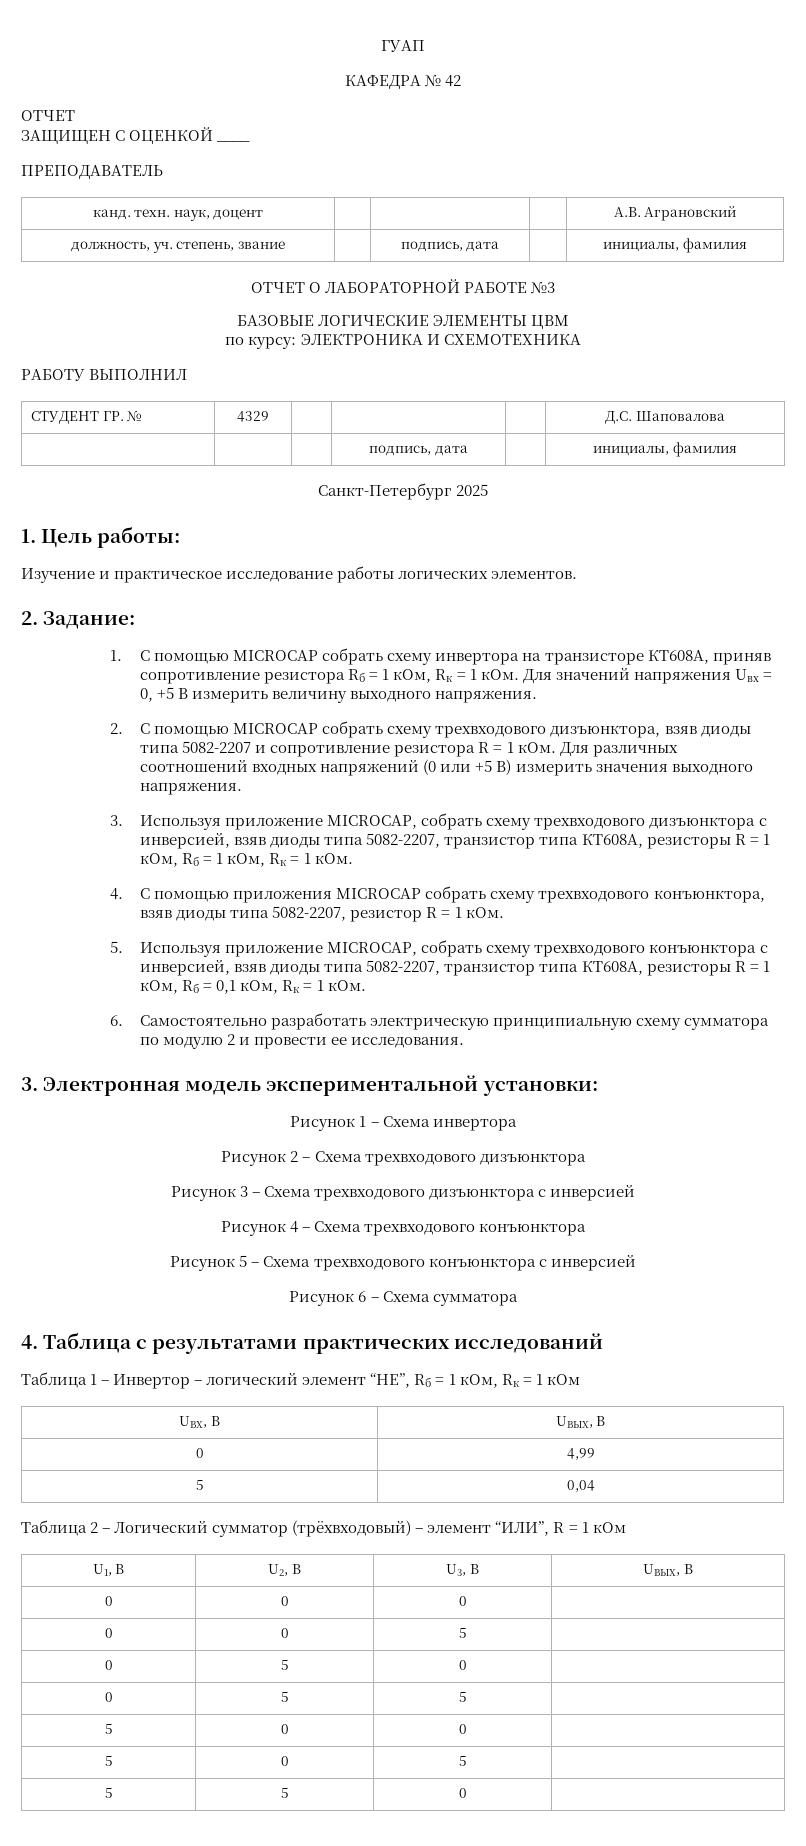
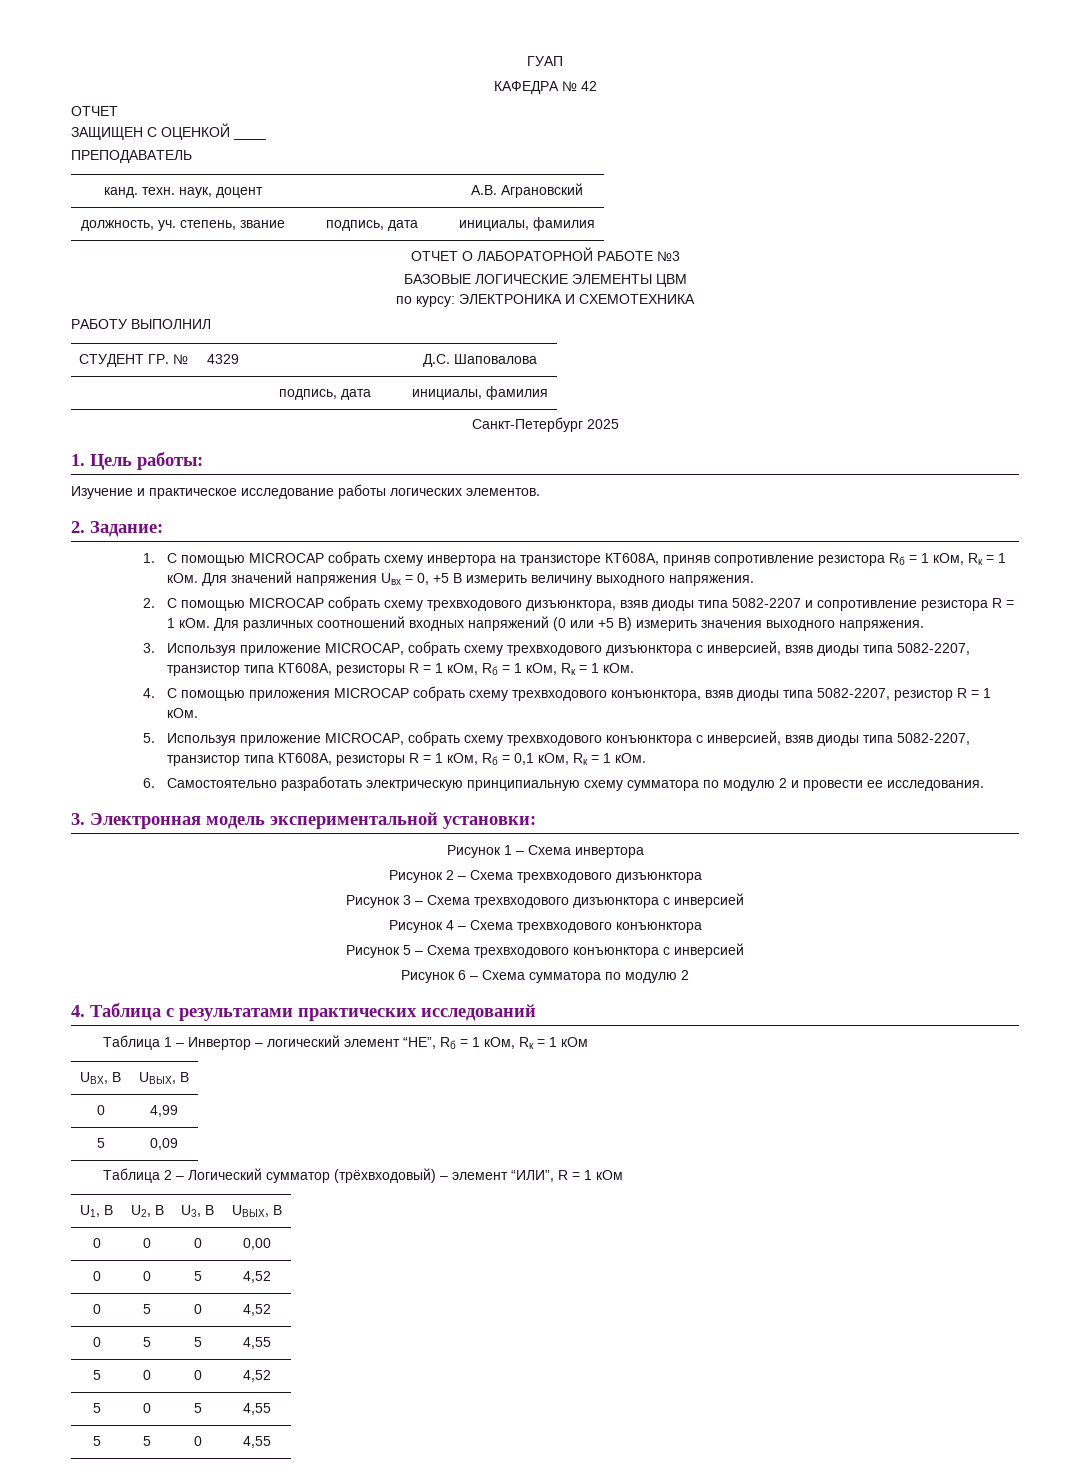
(518, 1300) none -> [605,970,689,983] по модулю 2
[566,1480,595,1492] 0,04 -> [149,1138,178,1150] 0,09
(467, 1601) none -> [242,1238,271,1250] 0,00
(467, 1633) none -> [242,1271,271,1283] 4,52
(467, 1665) none -> [242,1304,271,1316] 4,52
(467, 1697) none -> [242,1337,271,1349] 4,55
(467, 1729) none -> [242,1370,271,1382] 4,52
(467, 1761) none -> [242,1403,271,1415] 4,55
(467, 1793) none -> [242,1436,271,1448] 4,55

